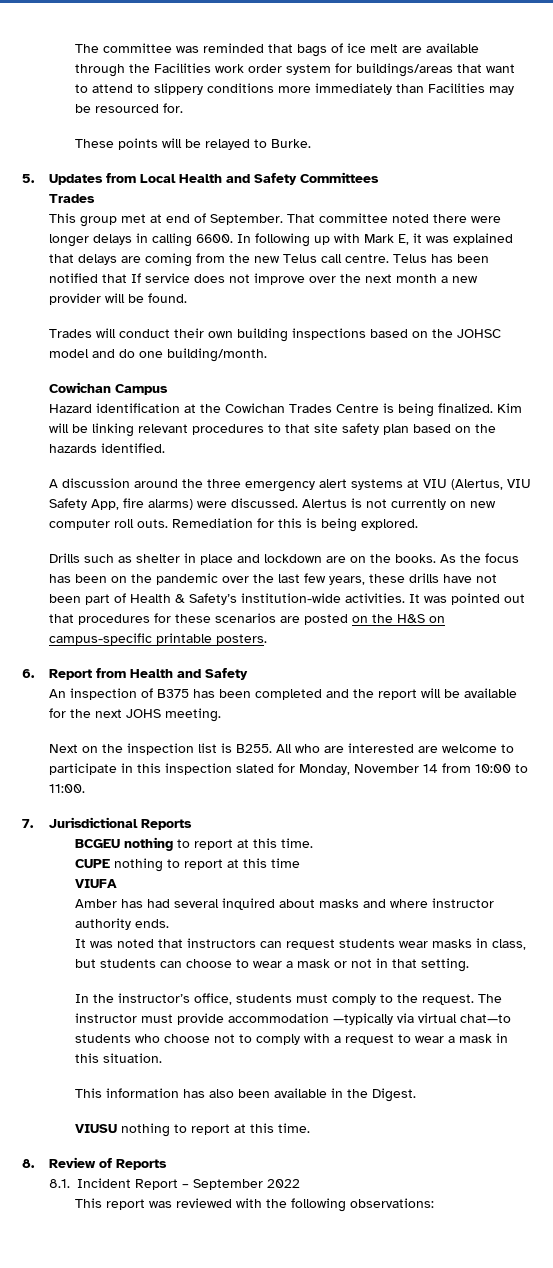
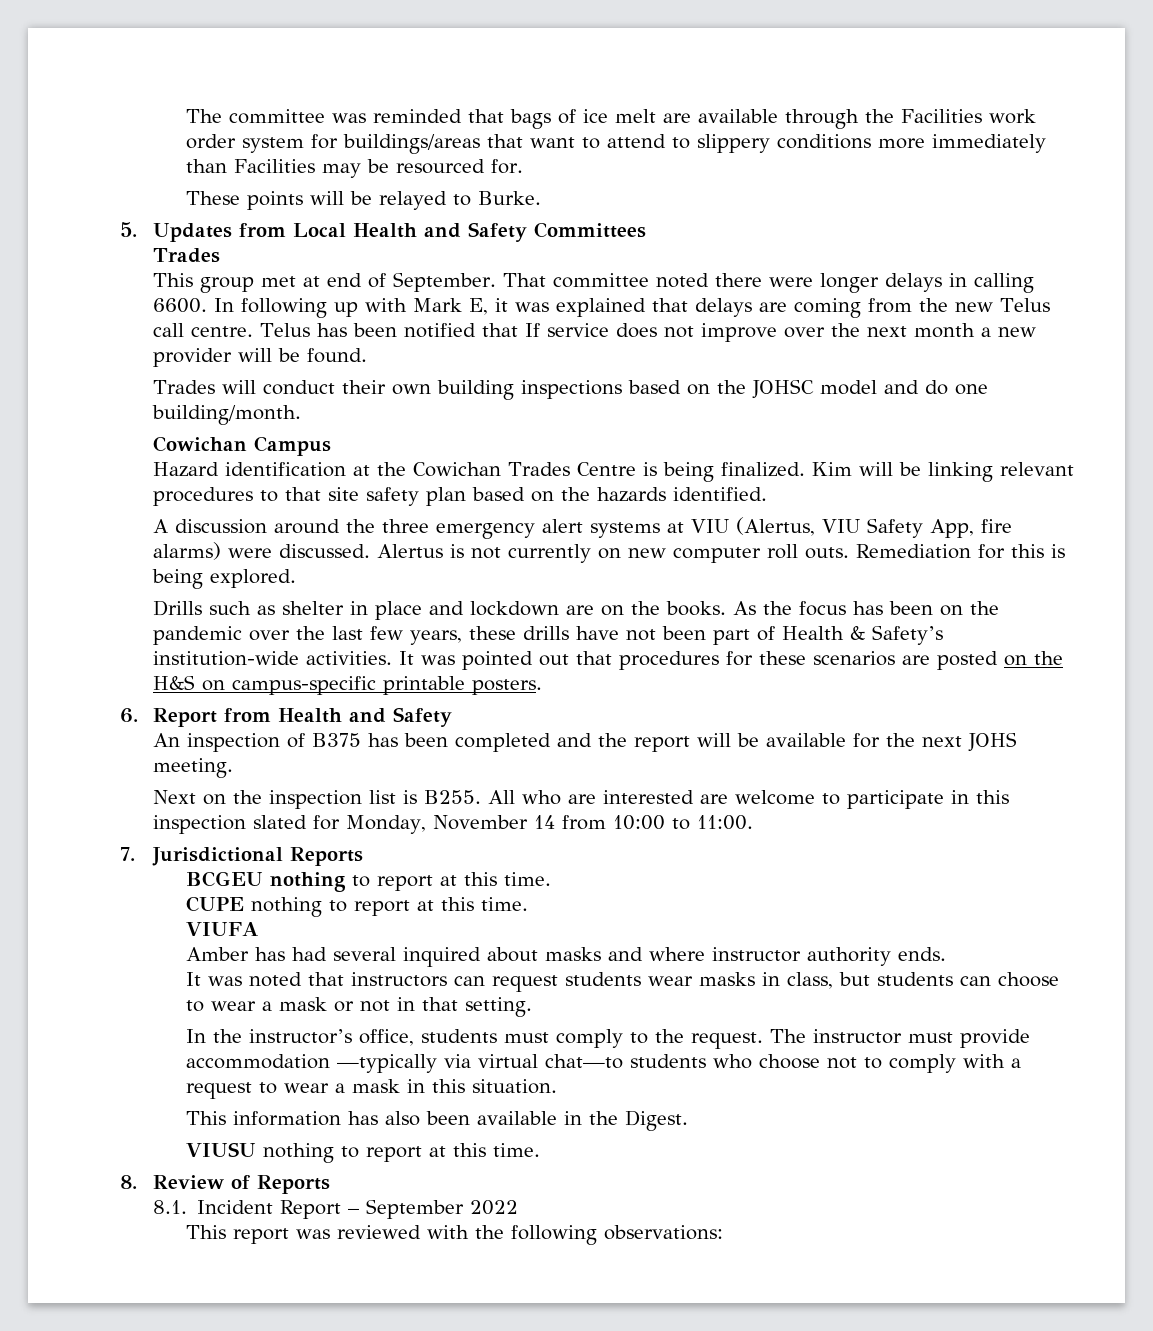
[271,858,301,868] time -> [480,897,528,911] time.

